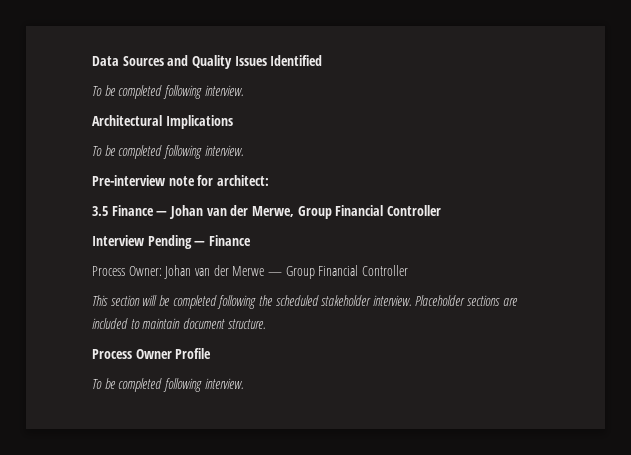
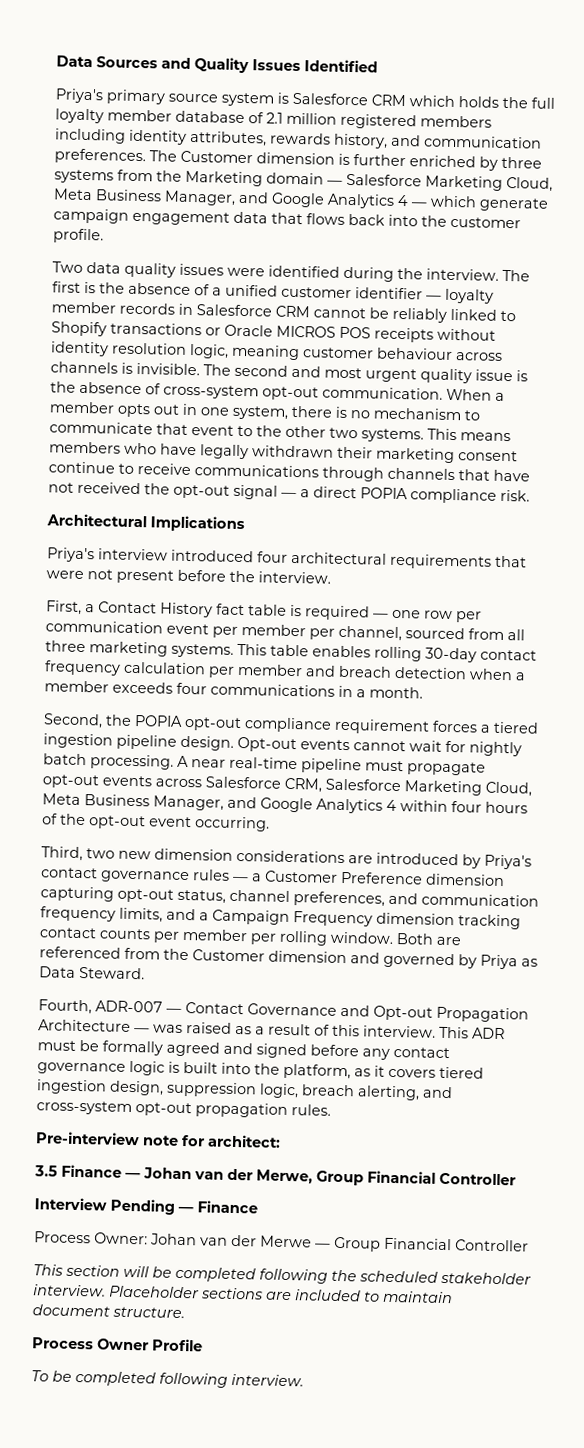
[92,85,244,99] [92,115,233,129] [92,145,244,159] To be completed following interview. // Architectural Implications // To be completed following interview. -> [55,88,555,109] [55,108,492,130] [55,128,542,149] [54,148,542,171] [54,169,553,192] [53,188,549,212] [53,208,521,229] [53,228,104,244] [52,261,530,282] [52,281,494,304] [51,301,516,323] [51,321,496,343] [50,341,503,361] [50,361,528,384] [50,381,505,401] [49,401,480,421] [49,421,511,443] [49,441,518,464] [48,461,530,482] [48,481,530,504] [46,513,245,533] [47,547,527,570] [46,569,331,584] [46,600,482,623] [45,620,525,642] [45,640,537,663] [44,660,526,681] [44,680,423,699] [43,713,539,735] [43,733,522,757] [43,753,486,776] [42,774,532,797] [42,793,528,814] [42,813,270,832] [41,846,532,870] [41,867,505,887] [40,886,539,907] [40,906,521,930] [39,927,461,946] [39,946,538,970] [39,966,145,980] [38,999,529,1023] [38,1019,505,1040] [37,1040,450,1060] [37,1060,484,1080] [36,1079,453,1101] [36,1100,331,1118] Priya's primary source system is Salesforce CRM which holds the full loyalty member database of 2.1 million registered members including identity attributes, rewards history, and communication preferences. The Customer dimension is further enriched by three systems from the Marketing domain — Salesforce Marketing Cloud, Meta Business Manager, and Google Analytics 4 — which generate campaign engagement data that flows back into the customer profile. // Two data quality issues were identified during the interview. The first is the absence of a unified customer identifier — loyalty member records in Salesforce CRM cannot be reliably linked to Shopify transactions or Oracle MICROS POS receipts without identity resolution logic, meaning customer behaviour across channels is invisible. The second and most urgent quality issue is the absence of cross-system opt-out communication. When a member opts out in one system, there is no mechanism to communicate that event to the other two systems. This means members who have legally withdrawn their marketing consent continue to receive communications through channels that have not received the opt-out signal — a direct POPIA compliance risk. // Architectural Implications // Priya's interview introduced four architectural requirements that were not present before the interview. // First, a Contact History fact table is required — one row per communication event per member per channel, sourced from all three marketing systems. This table enables rolling 30-day contact frequency calculation per member and breach detection when a member exceeds four communications in a month. // Second, the POPIA opt-out compliance requirement forces a tiered ingestion pipeline design. Opt-out events cannot wait for nightly batch processing. A near real-time pipeline must propagate opt-out events across Salesforce CRM, Salesforce Marketing Cloud, Meta Business Manager, and Google Analytics 4 within four hours of the opt-out event occurring. // Third, two new dimension considerations are introduced by Priya's contact governance rules — a Customer Preference dimension capturing opt-out status, channel preferences, and communication frequency limits, and a Campaign Frequency dimension tracking contact counts per member per rolling window. Both are referenced from the Customer dimension and governed by Priya as Data Steward. // Fourth, ADR-007 — Contact Governance and Opt-out Propagation Architecture — was raised as a result of this interview. This ADR must be formally agreed and signed before any contact governance logic is built into the platform, as it covers tiered ingestion design, suppression logic, breach alerting, and cross-system opt-out propagation rules.

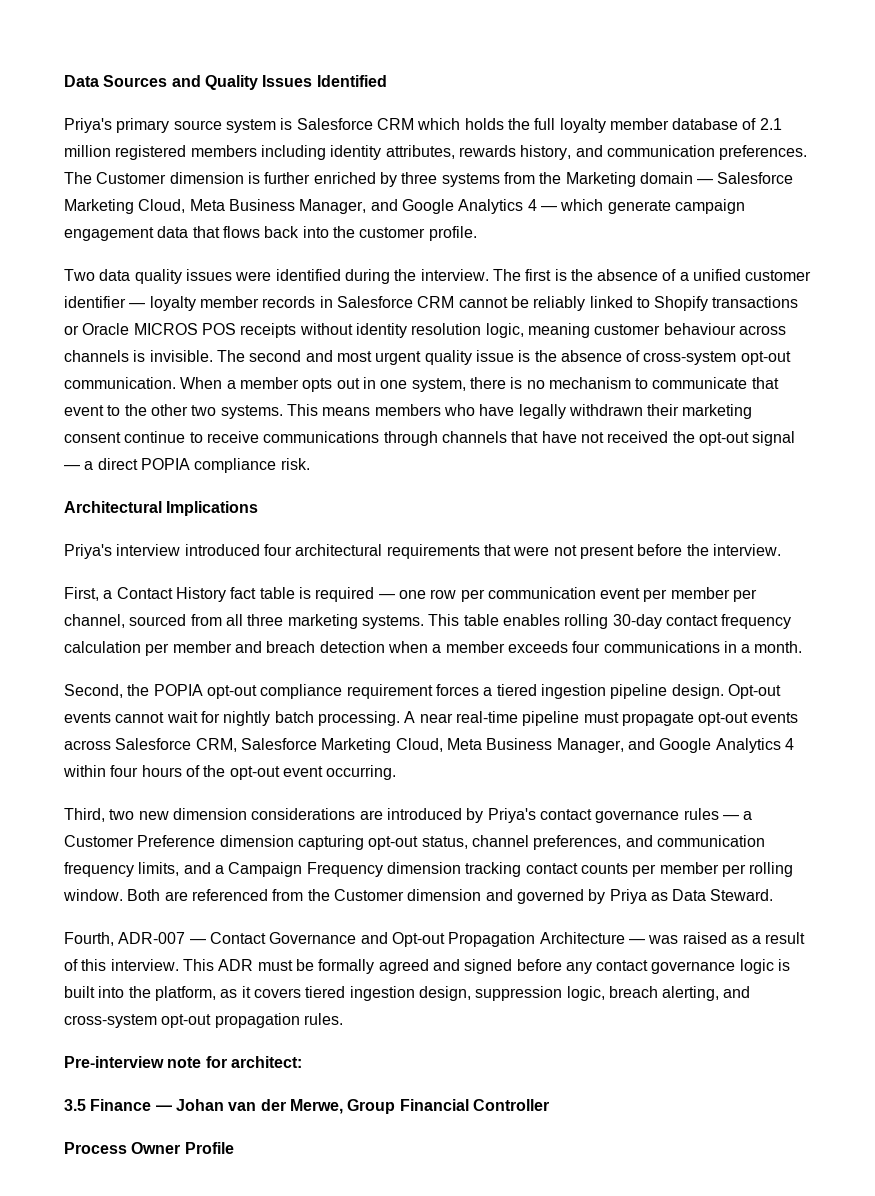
[34,1197,258,1215] [34,1231,529,1252] [33,1264,532,1285] [33,1284,453,1304] [32,1304,185,1319] [32,1337,203,1352] [31,1370,304,1388] Interview Pending — Finance // Process Owner: Johan van der Merwe — Group Financial Controller // This section will be completed following the scheduled stakeholder interview. Placeholder sections are included to maintain document structure. // Process Owner Profile // To be completed following interview. -> [64,1142,234,1154] Process Owner Profile

